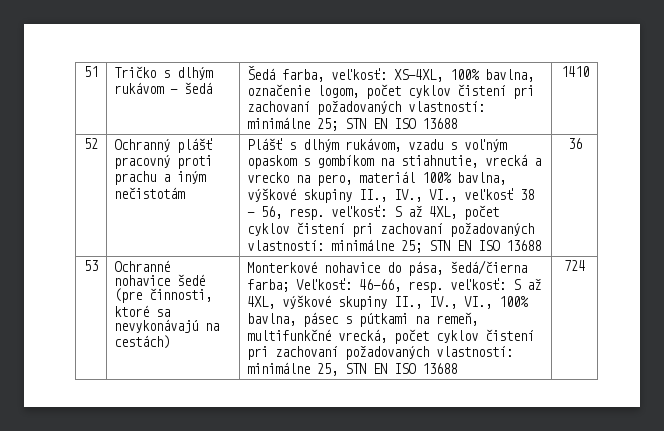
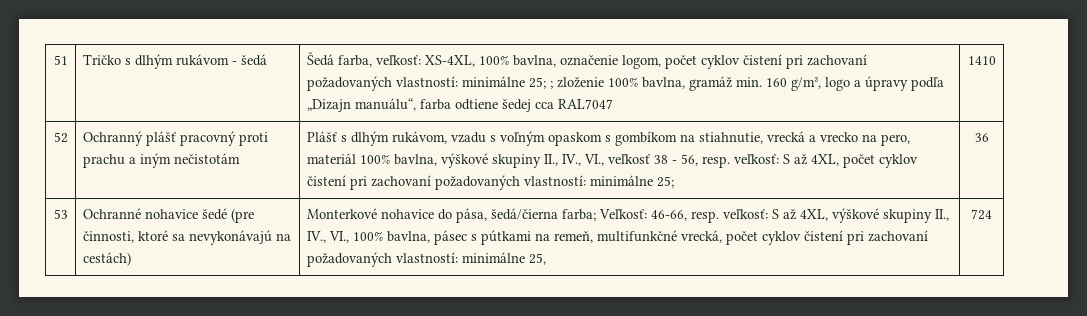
[345,118,458,129] STN EN ISO 13688 -> [549,76,944,91] [306,98,613,112] ; zloženie 100% bavlna, gramáž min. 160 g/m², logo a úpravy podľa „Dizajn manuálu“, farba odtiene šedej cca RAL7047
[429,240,542,251] STN EN ISO 13688 -> (674, 182) none
[345,363,458,374] STN EN ISO 13688 -> (546, 259) none

